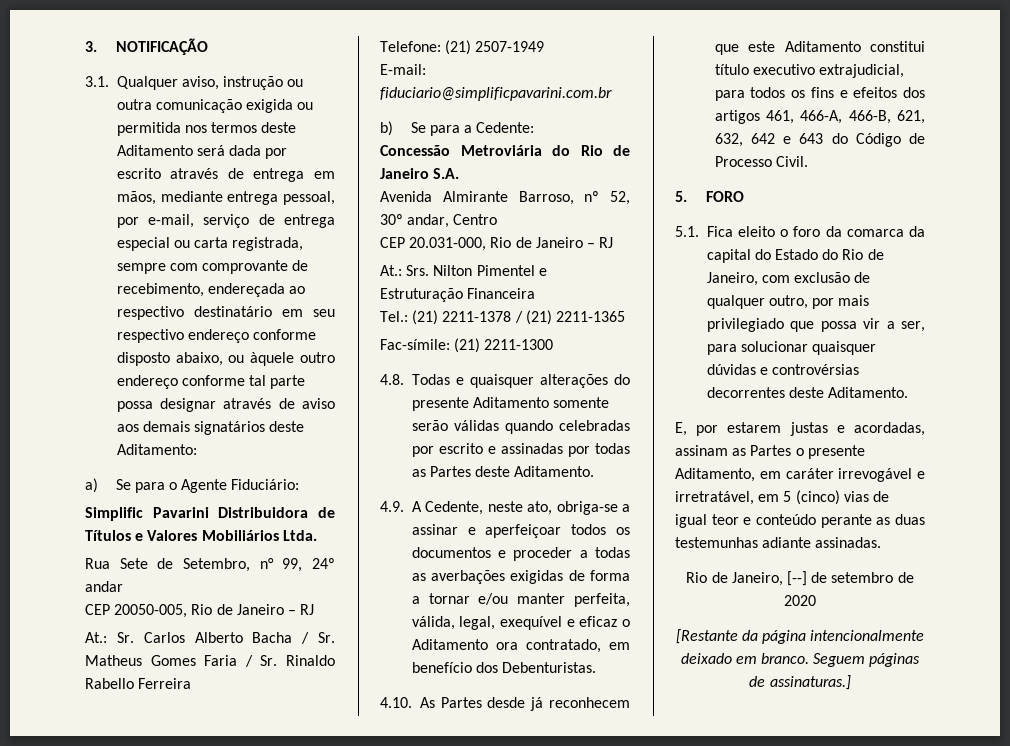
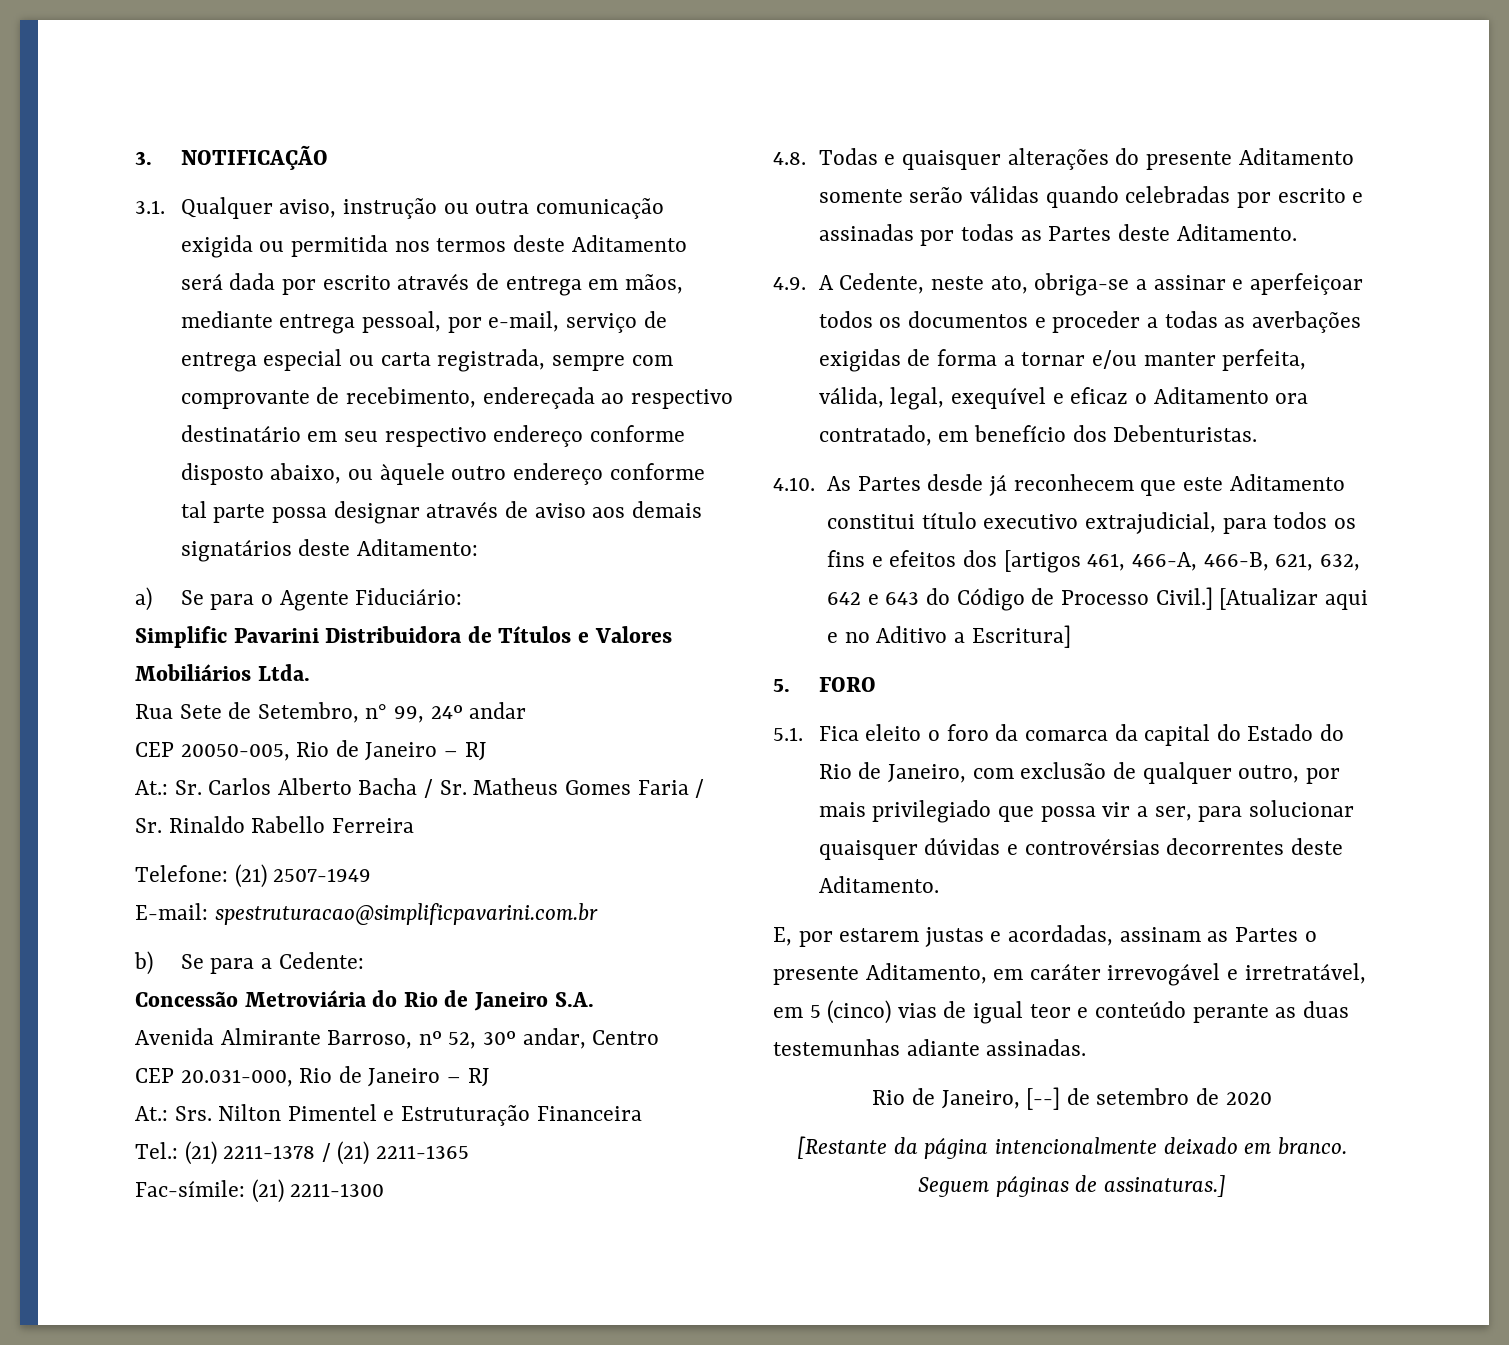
[380,87,612,101] fiduciario@simplificpavarini.com.br -> [214,903,598,925] spestruturacao@simplificpavarini.com.br
[714,110,760,124] artigos -> [1003,550,1081,573] [artigos
[775,156,808,167] Civil. -> [1155,587,1368,610] [827,625,1071,648] Civil.] [Atualizar aqui e no Aditivo a Escritura]

